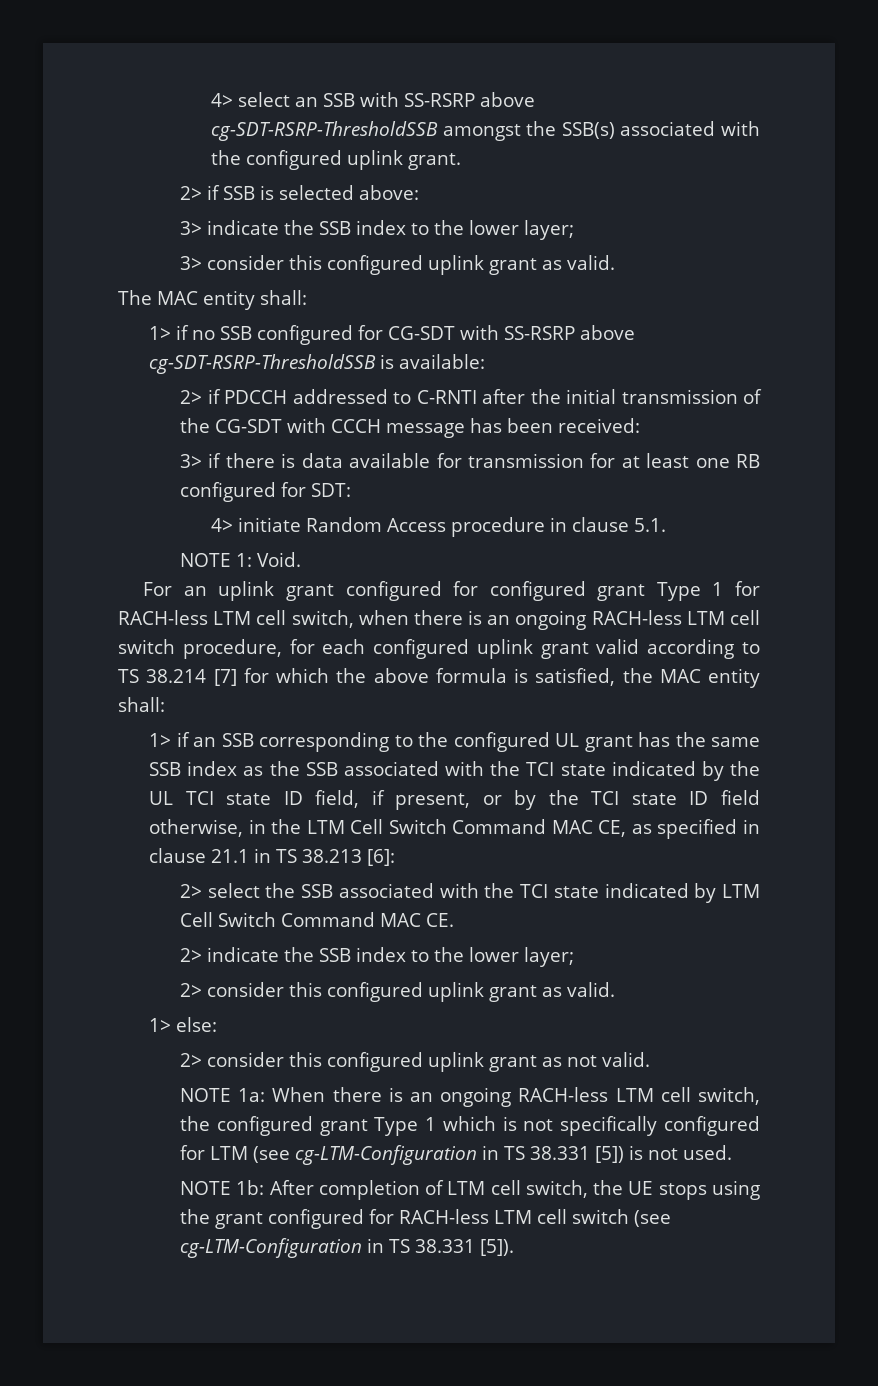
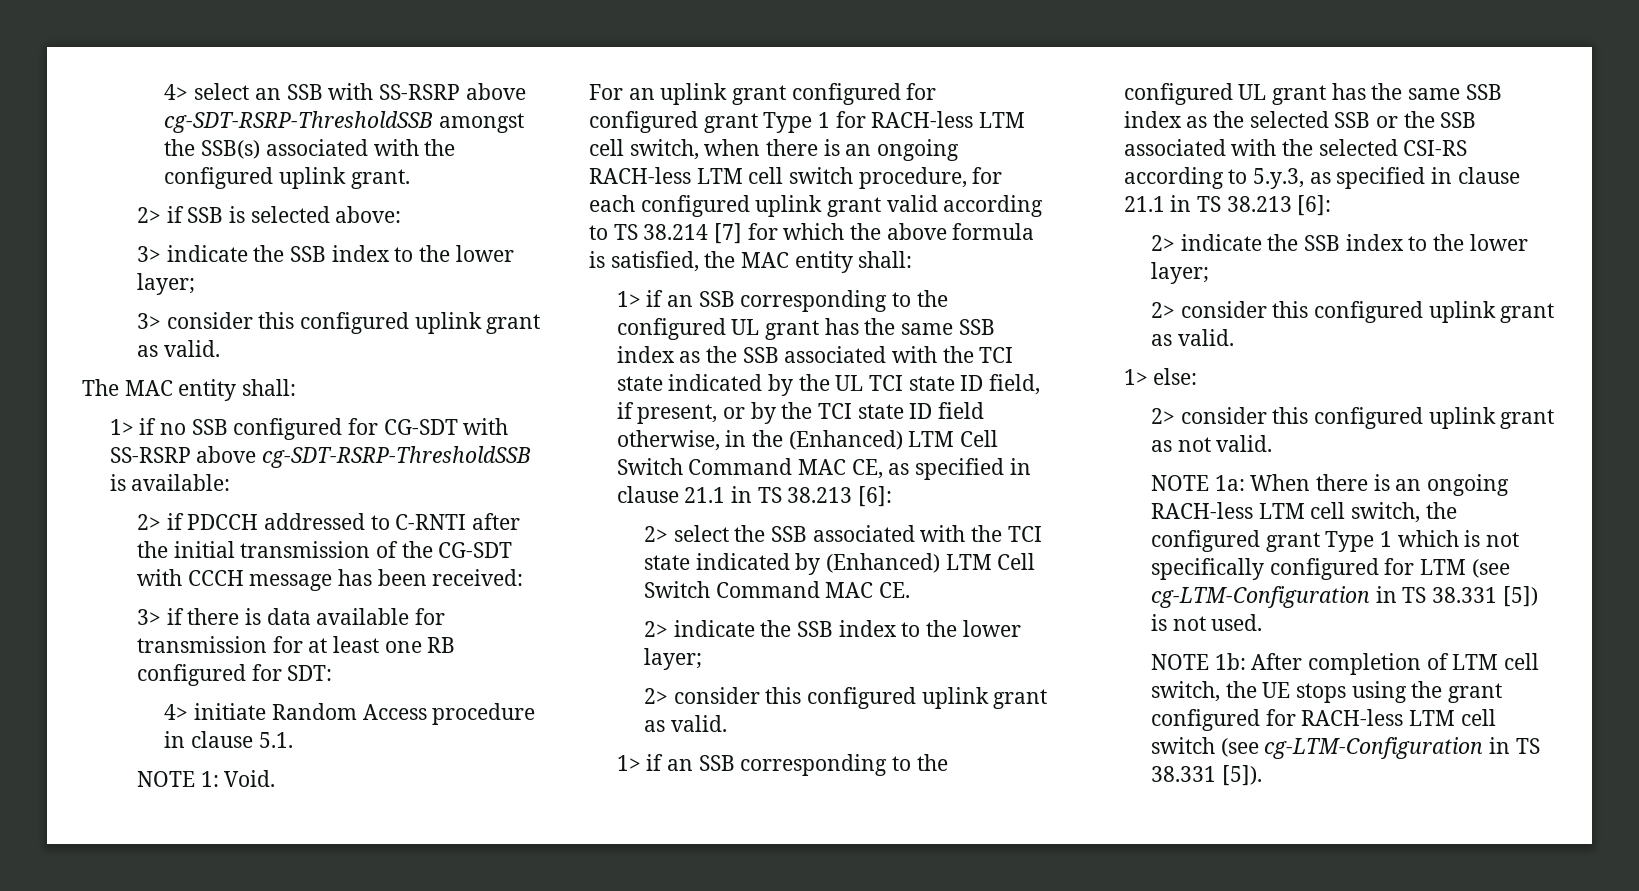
(302, 826) none -> [788,430,903,450] (Enhanced)
(717, 893) none -> [826,553,941,573] (Enhanced)
(616, 989) none -> [616,754,948,776] [1123,83,1502,105] [1123,111,1477,128] [1123,139,1468,156] [1123,167,1520,189] [1123,195,1332,216] [1150,234,1528,251] [1150,262,1209,284] [1150,301,1555,323] [1150,329,1234,346] // 1> if an SSB corresponding to the configured UL grant has the same SSB index as the selected SSB or the SSB associated with the selected CSI-RS according to 5.y.3, as specified in clause 21.1 in TS 38.213 [6]: // 2> indicate the SSB index to the lower layer; // 2> consider this configured uplink grant as valid.

